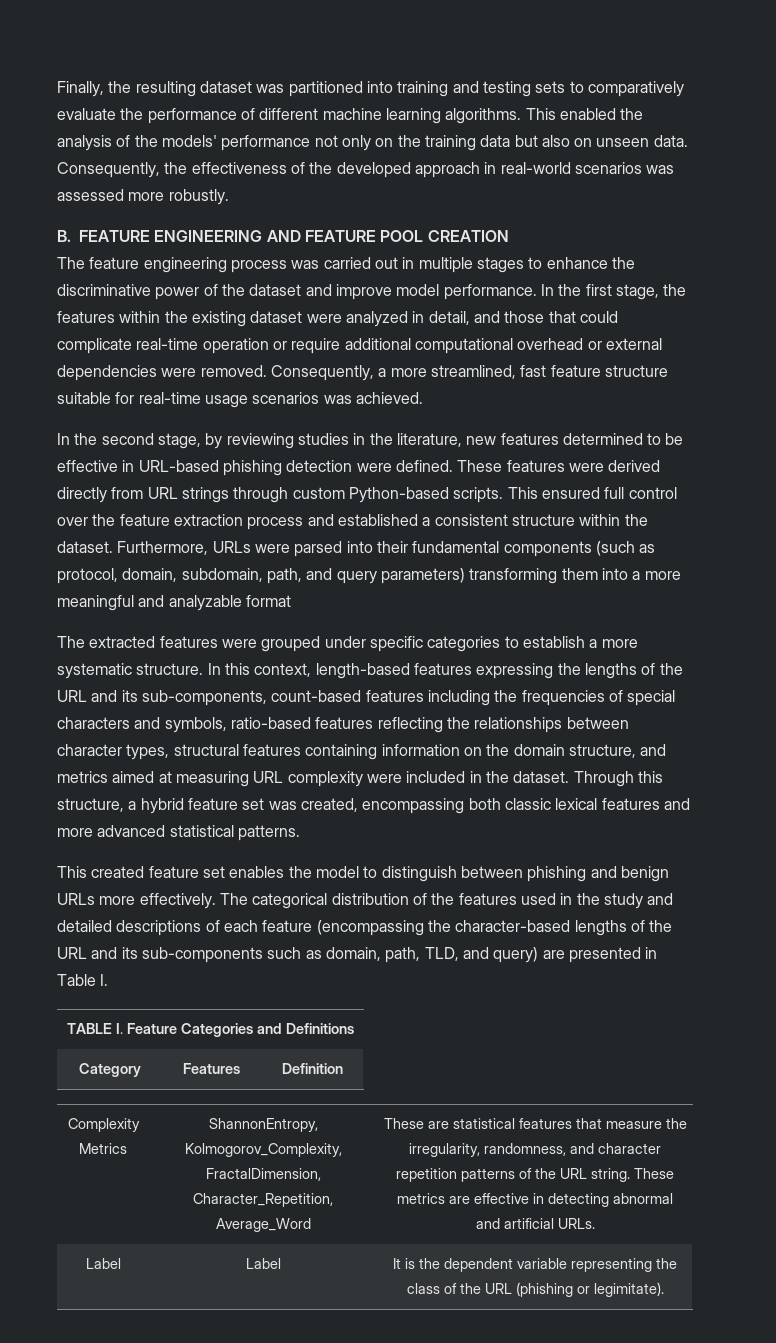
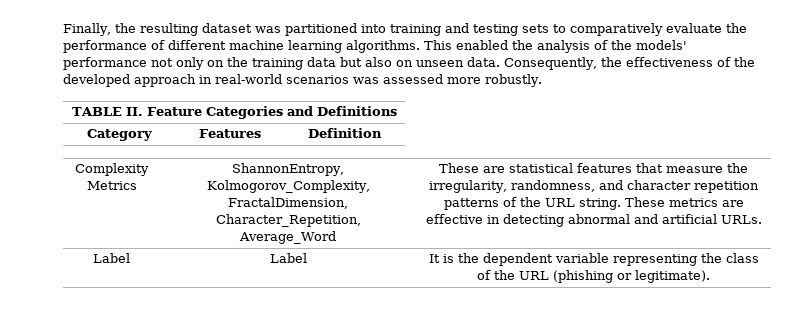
[57,230,509,242] [57,257,635,273] [57,284,687,300] [57,311,618,327] [57,338,662,354] [57,365,668,381] [57,392,423,408] [57,433,684,449] [57,460,661,476] [57,487,677,503] [57,514,648,530] [57,541,656,557] [57,568,681,584] [57,595,291,611] [57,636,638,652] [57,663,683,679] [57,690,676,706] [57,717,629,733] [57,744,667,760] [57,771,663,787] [57,798,690,814] [57,825,300,841] [57,866,669,882] [57,893,674,909] [57,920,673,936] [57,947,658,963] [57,974,109,986] // B. FEATURE ENGINEERING AND FEATURE POOL CREATION // The feature engineering process was carried out in multiple stages to enhance the discriminative power of the dataset and improve model performance. In the first stage, the features within the existing dataset were analyzed in detail, and those that could complicate real-time operation or require additional computational overhead or external dependencies were removed. Consequently, a more streamlined, fast feature structure suitable for real-time usage scenarios was achieved. // In the second stage, by reviewing studies in the literature, new features determined to be effective in URL-based phishing detection were defined. These features were derived directly from URL strings through custom Python-based scripts. This ensured full control over the feature extraction process and established a consistent structure within the dataset. Furthermore, URLs were parsed into their fundamental components (such as protocol, domain, subdomain, path, and query parameters) transforming them into a more meaningful and analyzable format // The extracted features were grouped under specific categories to establish a more systematic structure. In this context, length-based features expressing the lengths of the URL and its sub-components, count-based features including the frequencies of special characters and symbols, ratio-based features reflecting the relationships between character types, structural features containing information on the domain structure, and metrics aimed at measuring URL complexity were included in the dataset. Through this structure, a hybrid feature set was created, encompassing both classic lexical features and more advanced statistical patterns. // This created feature set enables the model to distinguish between phishing and benign URLs more effectively. The categorical distribution of the features used in the study and detailed descriptions of each feature (encompassing the character-based lengths of the URL and its sub-components such as domain, path, TLD, and query) are presented in Table I. -> (542, 80) none
[116,1023,124,1034] I. -> [125,107,143,116] II.
[593,1282,664,1297] legimitate). -> [635,270,710,283] legitimate).

